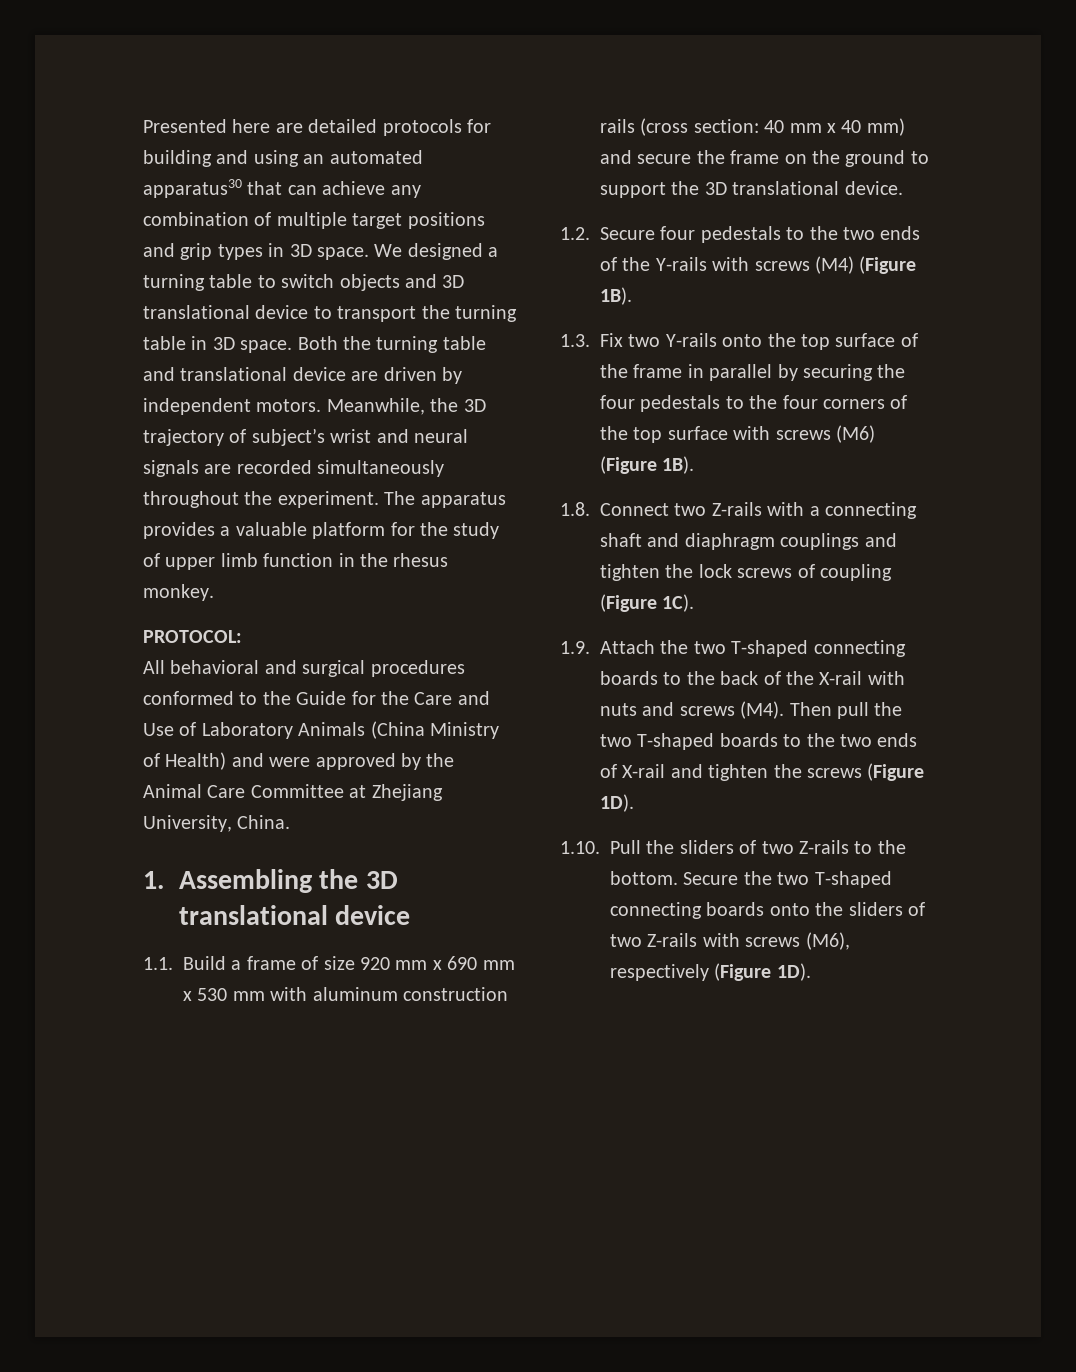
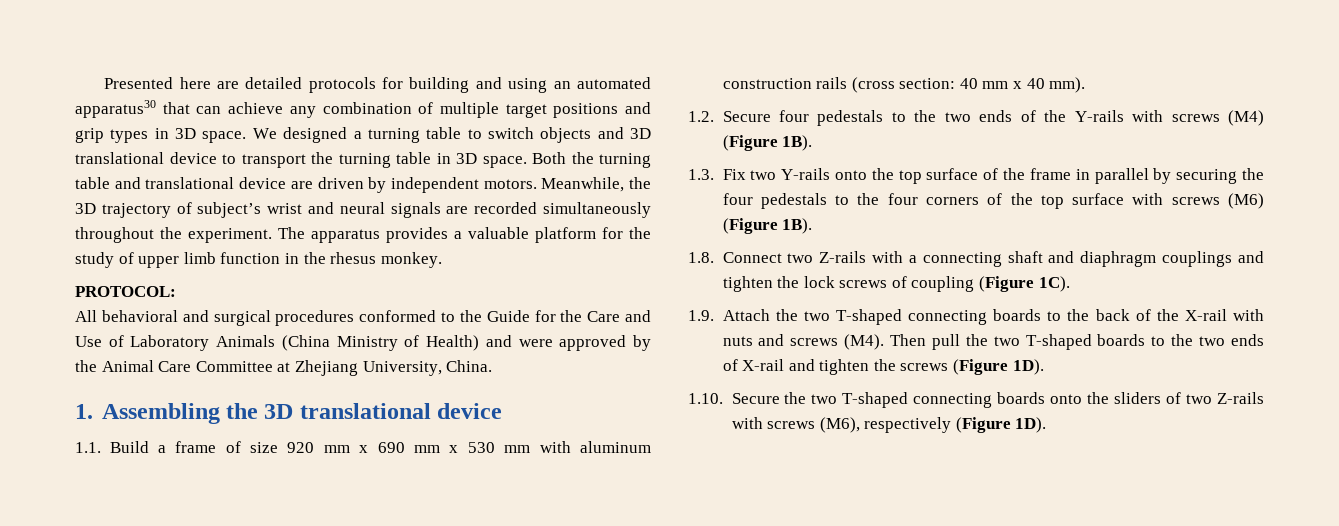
[866,118,905,136] [600,150,929,167] [600,181,903,198] mm) and secure the frame on the ground to support the 3D translational device. -> [1049,77,1086,93] mm).
[610,840,906,854] [610,871,678,885] Pull the sliders of two Z-rails to the bottom. -> (723, 398) none

